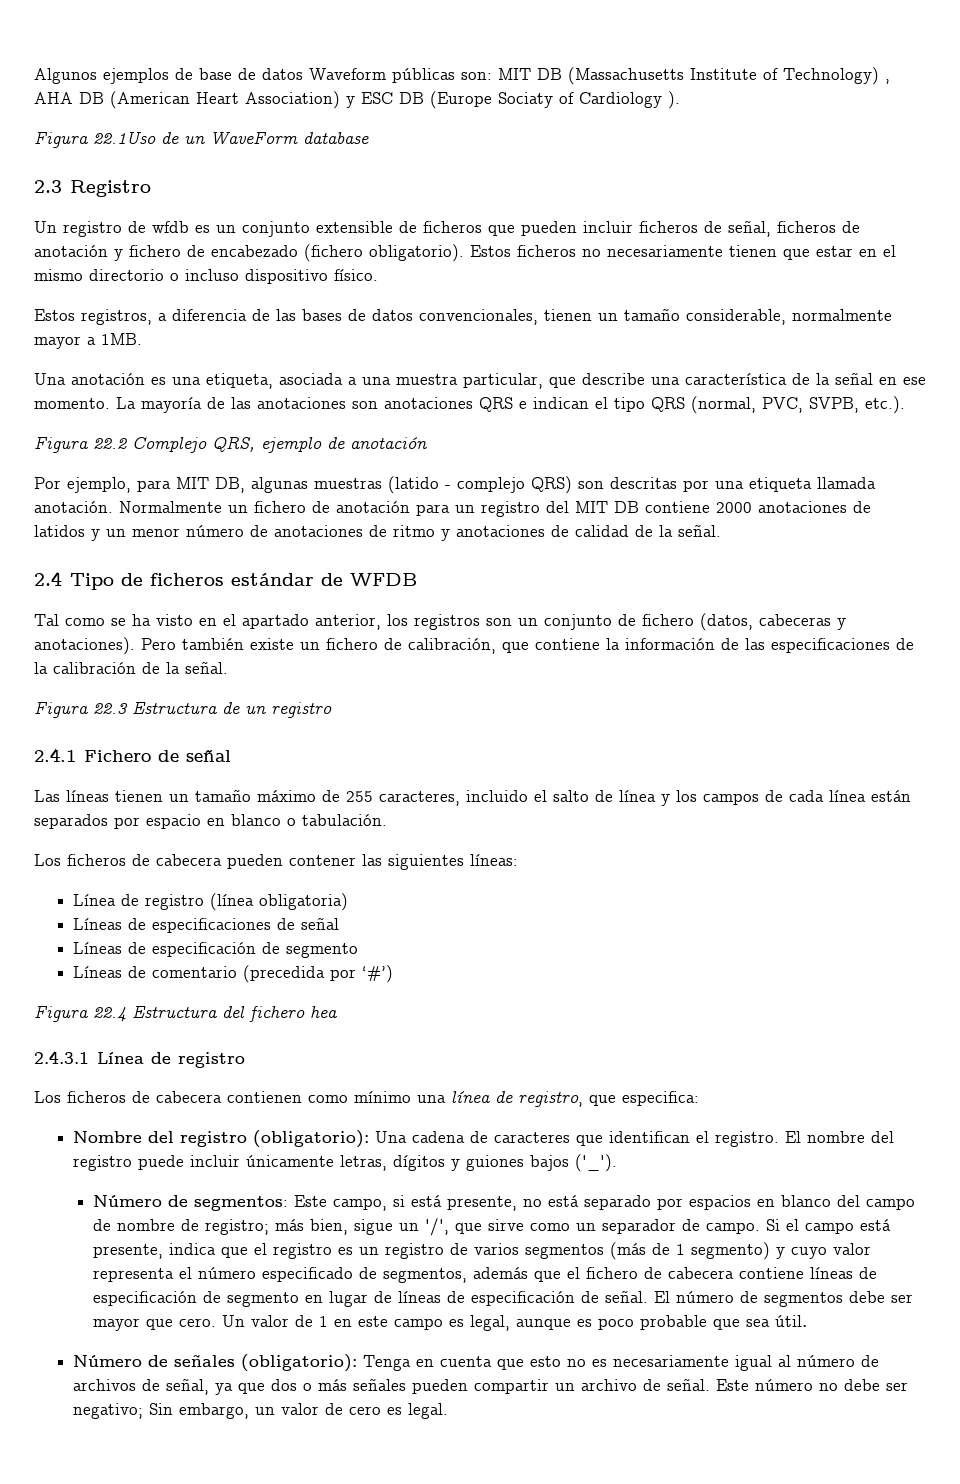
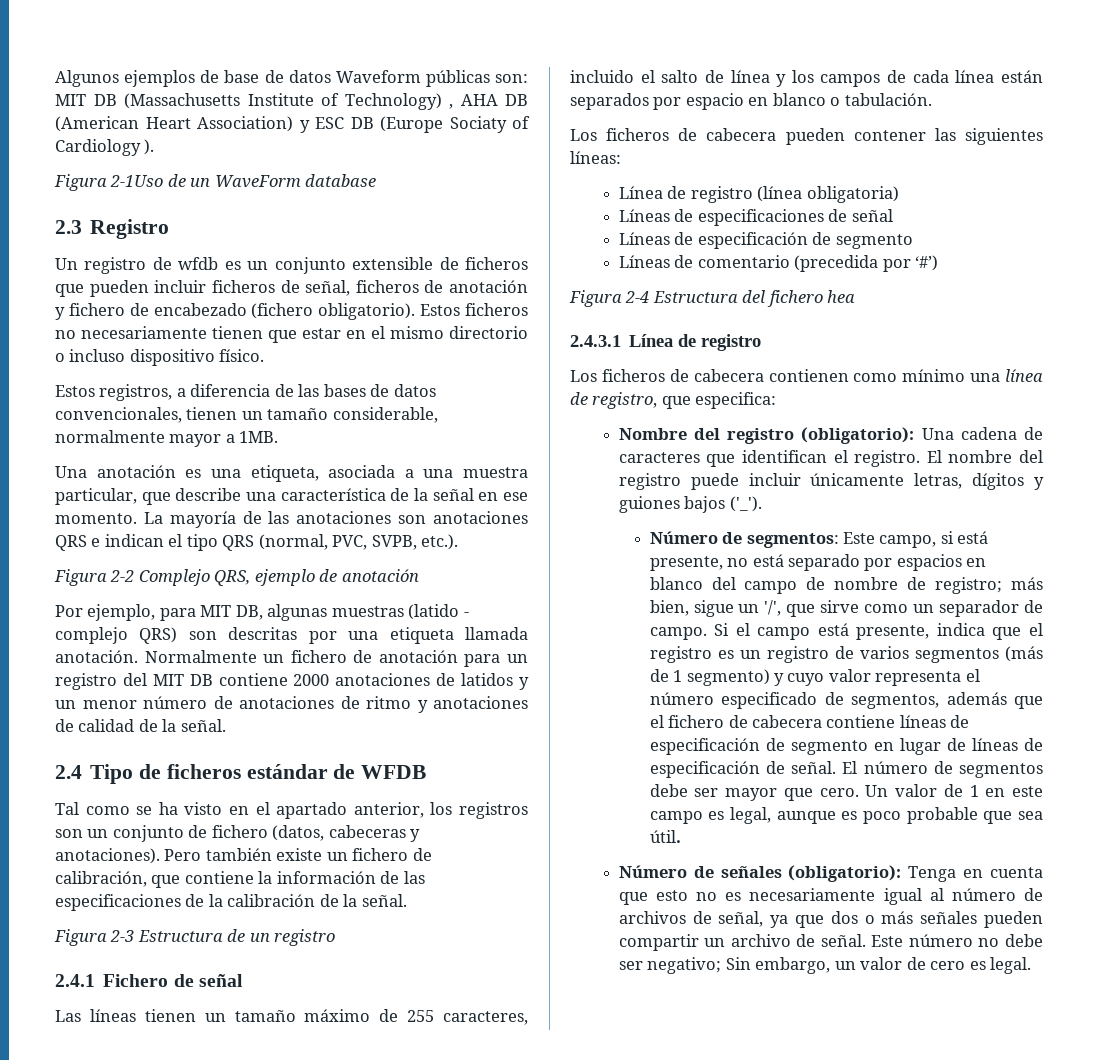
[93,131,156,144] 22.1Uso -> [110,175,164,187] 2-1Uso
[93,438,127,449] 22.2 -> [110,570,135,582] 2-2
[93,703,128,714] 22.3 -> [110,930,135,942] 2-3
[93,1007,126,1022] 22.4 -> [625,291,650,303] 2-4

